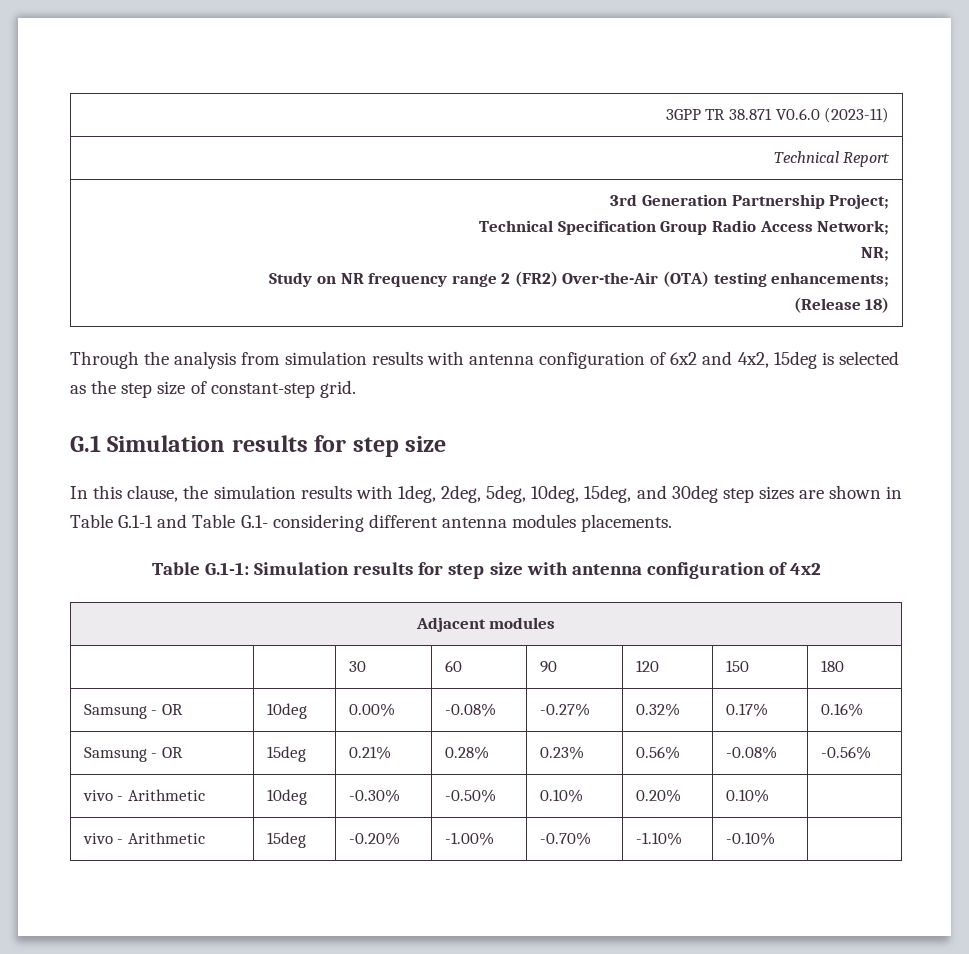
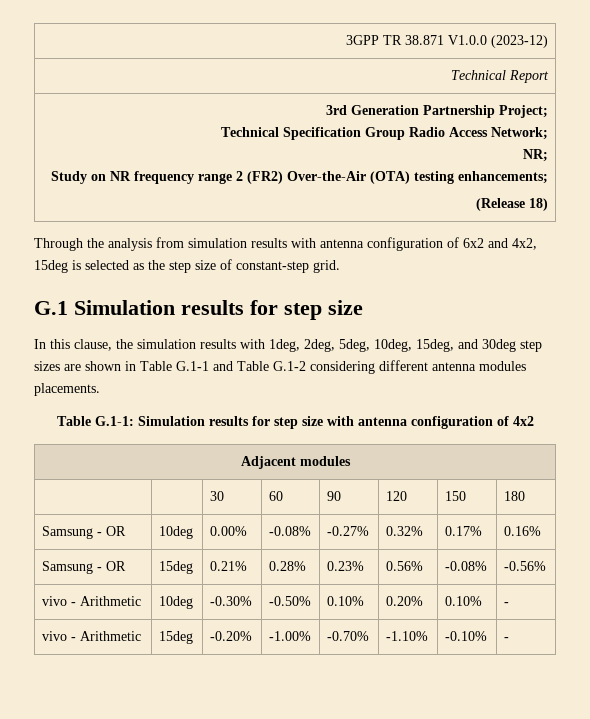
[775,107,890,123] V0.6.0 (2023-11) -> [448,35,549,48] V1.0.0 (2023-12)
[240,515,268,528] G.1- -> [273,361,306,371] G.1-2
(769, 796) none -> [503,602,509,606] -
(775, 839) none -> [503,637,509,641] -

